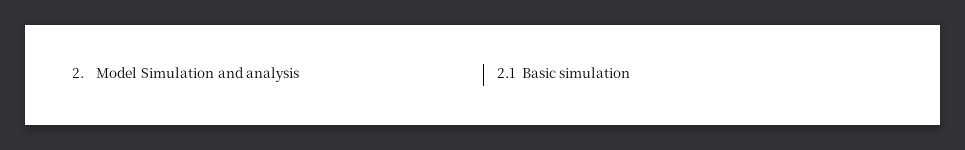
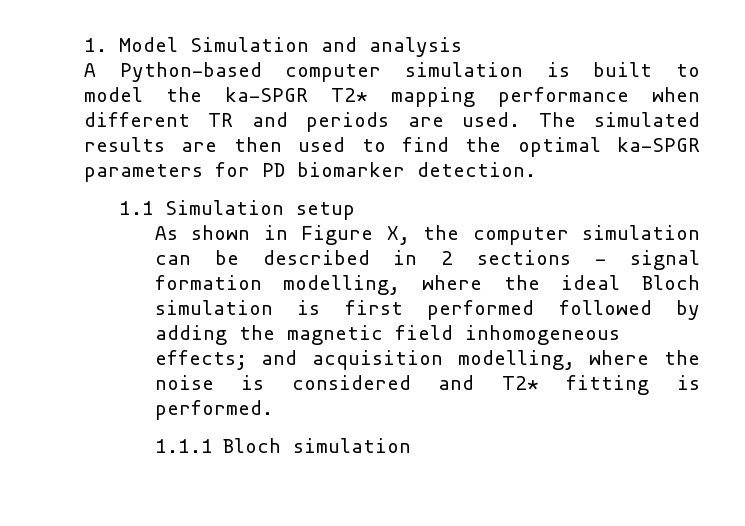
[72,68,84,78] 2. -> [84,38,107,52] 1.
[497,68,556,78] 2.1 Basic -> [84,62,700,82] [84,87,700,107] [84,112,701,132] [84,137,700,157] [84,162,536,182] [119,200,355,220] [154,225,700,245] [154,250,700,270] [154,275,700,295] [154,300,701,320] [154,325,620,345] [154,350,700,370] [154,375,700,395] [154,400,273,420] [154,438,282,453] A Python-based computer simulation is built to model the ka-SPGR T2* mapping performance when different TR and periods are used. The simulated results are then used to find the optimal ka-SPGR parameters for PD biomarker detection. // 1.1 Simulation setup // As shown in Figure X, the computer simulation can be described in 2 sections - signal formation modelling, where the ideal Bloch simulation is first performed followed by adding the magnetic field inhomogeneous effects; and acquisition modelling, where the noise is considered and T2* fitting is performed. // 1.1.1 Bloch

